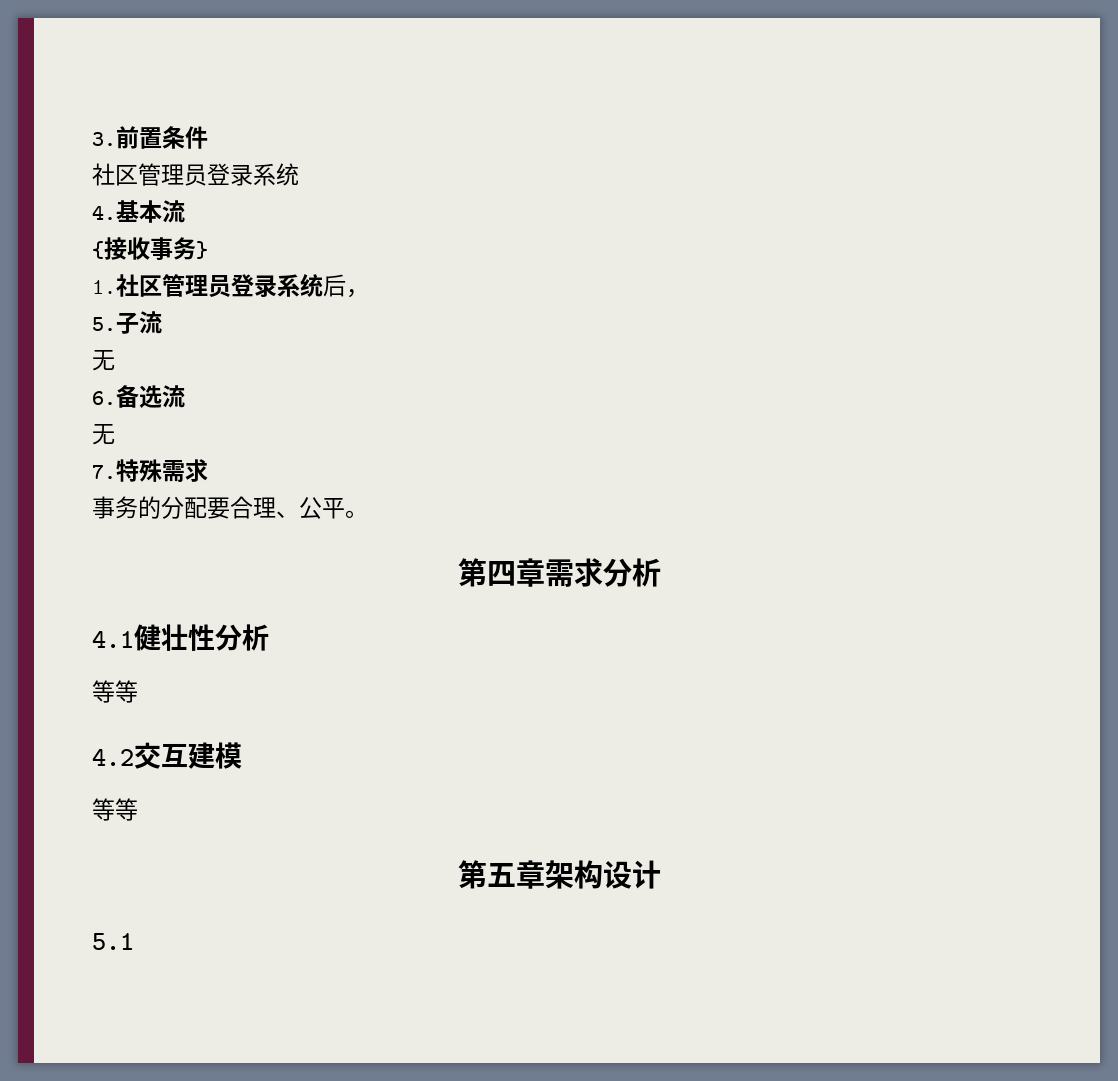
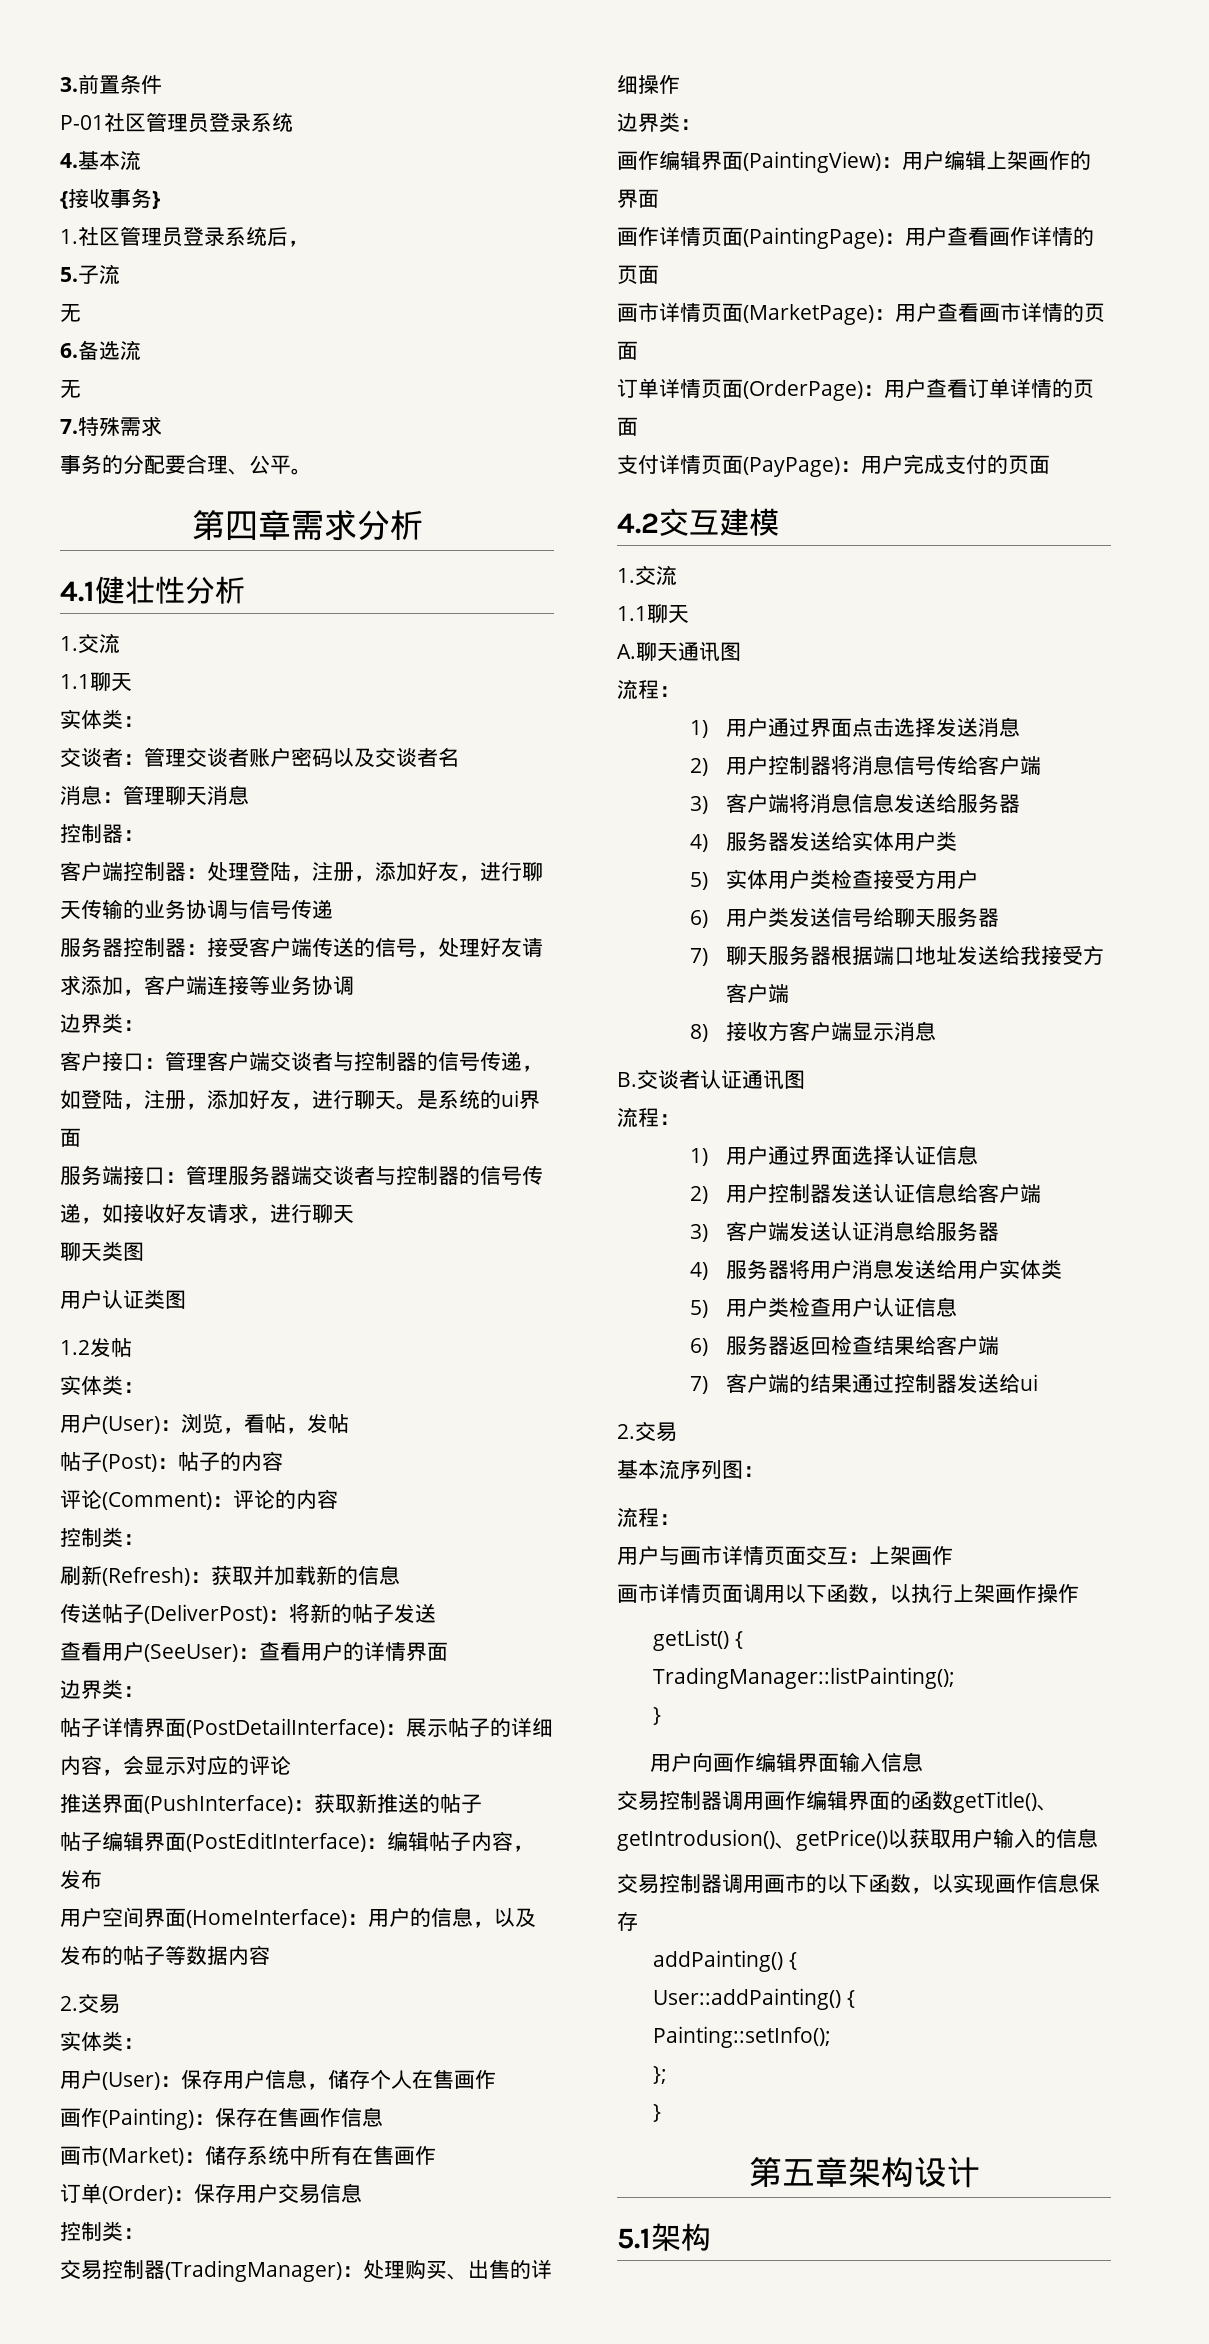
(208, 137) none -> [60,115,104,130] P-01
[92,680,138,703] [92,742,242,769] [92,798,138,821] 等等 // 4.2交互建模 // 等等 -> [60,633,120,654] [60,672,132,691] [60,709,144,729] [60,747,459,768] [60,785,249,805] [60,824,144,843] [60,861,543,882] [60,899,333,919] [60,937,543,958] [60,975,354,996] [60,1013,144,1033] [60,1051,543,1072] [60,1089,540,1110] [60,1128,81,1147] [60,1165,543,1186] [60,1203,354,1224] [60,1241,144,1261] [60,1289,186,1310] [60,1338,132,1357] [60,1375,144,1395] [60,1413,349,1434] [60,1451,283,1472] [60,1489,338,1510] [60,1527,144,1547] [60,1565,400,1586] [60,1603,436,1624] [60,1641,448,1662] [60,1679,144,1699] [60,1718,553,1738] [60,1755,291,1776] [60,1793,482,1814] [60,1831,534,1852] [60,1869,102,1889] [60,1907,536,1928] [60,1945,270,1965] [60,1993,120,2014] [60,2031,144,2051] [60,2069,496,2090] [60,2107,383,2130] [60,2145,436,2166] [60,2183,362,2204] [60,2221,144,2241] [60,2259,552,2282] [617,75,680,94] [617,112,701,132] [617,150,1091,173] [617,189,659,208] [617,226,1094,249] [617,265,659,284] [617,302,1105,325] [617,341,638,360] [617,378,1094,401] [617,417,638,436] [617,454,1050,477] [617,508,779,536] [617,565,677,586] [617,604,689,623] [617,642,741,661] [617,679,680,699] [689,717,1020,738] [689,755,1041,776] [689,793,1020,814] [689,831,957,852] [689,869,978,890] [689,907,999,928] [689,945,1104,966] [725,983,789,1003] [689,1021,936,1042] [617,1069,805,1090] [617,1107,680,1127] [689,1145,978,1166] [689,1183,1041,1204] [689,1221,999,1242] [689,1259,1062,1280] [689,1297,957,1318] [689,1335,999,1356] [689,1373,1038,1394] [617,1421,677,1442] [617,1459,764,1479] [617,1507,680,1527] [617,1545,953,1566] [617,1583,1079,1604] [653,1629,743,1651] [653,1667,956,1689] [653,1707,662,1725] [649,1752,923,1773] [617,1790,1058,1813] [617,1828,1098,1851] [617,1873,1100,1894] [617,1911,638,1931] [653,1950,797,1972] [653,1988,855,2010] [653,2026,832,2048] [653,2066,668,2084] [653,2104,662,2122] 1.交流 // 1.1聊天 // 实体类： // 交谈者：管理交谈者账户密码以及交谈者名 // 消息：管理聊天消息 // 控制器： // 客户端控制器：处理登陆，注册，添加好友，进行聊天传输的业务协调与信号传递 // 服务器控制器：接受客户端传送的信号，处理好友请求添加，客户端连接等业务协调 // 边界类： // 客户接口：管理客户端交谈者与控制器的信号传递，如登陆，注册，添加好友，进行聊天。是系统的ui界面 // 服务端接口：管理服务器端交谈者与控制器的信号传递，如接收好友请求，进行聊天 // 聊天类图 // 用户认证类图 // 1.2发帖 // 实体类： // 用户(User)：浏览，看帖，发帖 // 帖子(Post)：帖子的内容 // 评论(Comment)：评论的内容 // 控制类： // 刷新(Refresh)：获取并加载新的信息 // 传送帖子(DeliverPost)：将新的帖子发送 // 查看用户(SeeUser)：查看用户的详情界面 // 边界类： // 帖子详情界面(PostDetailInterface)：展示帖子的详细内容，会显示对应的评论 // 推送界面(PushInterface)：获取新推送的帖子 // 帖子编辑界面(PostEditInterface)：编辑帖子内容，发布 // 用户空间界面(HomeInterface)：用户的信息，以及发布的帖子等数据内容 // 2.交易 // 实体类： // 用户(User)：保存用户信息，储存个人在售画作 // 画作(Painting)：保存在售画作信息 // 画市(Market)：储存系统中所有在售画作 // 订单(Order)：保存用户交易信息 // 控制类： // 交易控制器(TradingManager)：处理购买、出售的详细操作 // 边界类： // 画作编辑界面(PaintingView)：用户编辑上架画作的界面 // 画作详情页面(PaintingPage)：用户查看画作详情的页面 // 画市详情页面(MarketPage)：用户查看画市详情的页面 // 订单详情页面(OrderPage)：用户查看订单详情的页面 // 支付详情页面(PayPage)：用户完成支付的页面 // 4.2交互建模 // 1.交流 // 1.1聊天 // A.聊天通讯图 // 流程： // 1)用户通过界面点击选择发送消息 // 2)用户控制器将消息信号传给客户端 // 3)客户端将消息信息发送给服务器 // 4)服务器发送给实体用户类 // 5)实体用户类检查接受方用户 // 6)用户类发送信号给聊天服务器 // 7)聊天服务器根据端口地址发送给我接受方客户端 // 8)接收方客户端显示消息 // B.交谈者认证通讯图 // 流程： // 1)用户通过界面选择认证信息 // 2)用户控制器发送认证信息给客户端 // 3)客户端发送认证消息给服务器 // 4)服务器将用户消息发送给用户实体类 // 5)用户类检查用户认证信息 // 6)服务器返回检查结果给客户端 // 7)客户端的结果通过控制器发送给ui // 2.交易 // 基本流序列图： // 流程： // 用户与画市详情页面交互：上架画作 // 画市详情页面调用以下函数，以执行上架画作操作 // getList() { // TradingManager::listPainting(); // } // 用户向画作编辑界面输入信息 // 交易控制器调用画作编辑界面的函数getTitle()、getIntrodusion()、getPrice()以获取用户输入的信息 // 交易控制器调用画市的以下函数，以实现画作信息保存 // addPainting() { // User::addPainting() { // Painting::setInfo(); // }; // }
(134, 941) none -> [651,2223,711,2251] 架构

